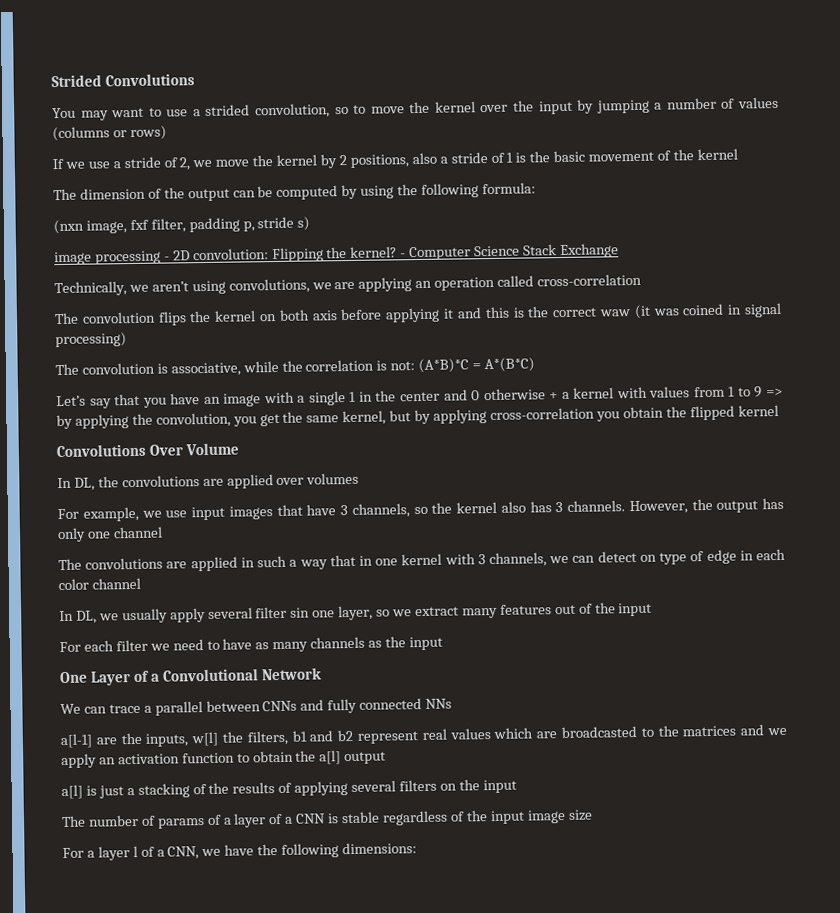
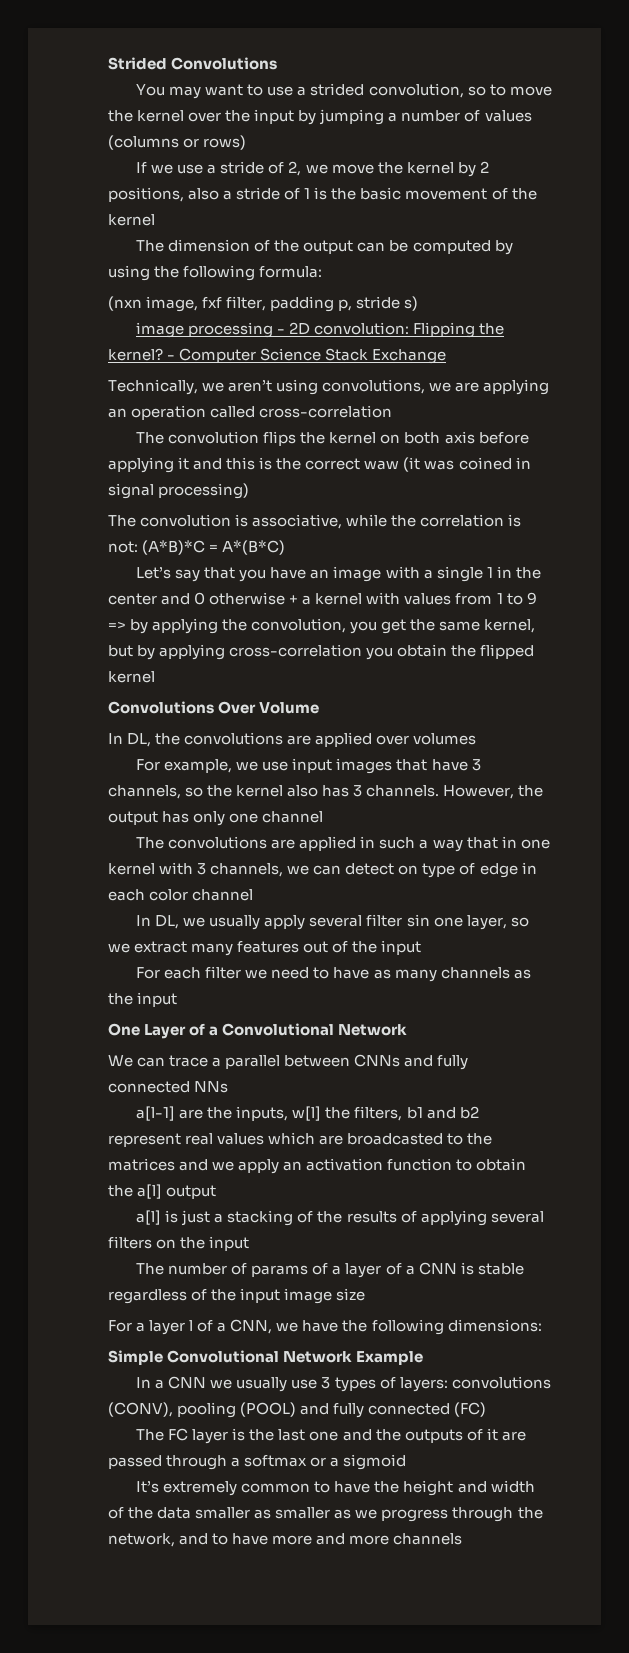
(418, 848) none -> [108,1350,424,1365] [136,1376,551,1392] [108,1402,487,1418] [136,1428,526,1444] [108,1454,407,1470] [136,1480,535,1496] [108,1507,543,1522] [108,1533,463,1547] // Simple Convolutional Network Example // In a CNN we usually use 3 types of layers: convolutions (CONV), pooling (POOL) and fully connected (FC) // The FC layer is the last one and the outputs of it are passed through a softmax or a sigmoid // It’s extremely common to have the height and width of the data smaller as smaller as we progress through the network, and to have more and more channels

